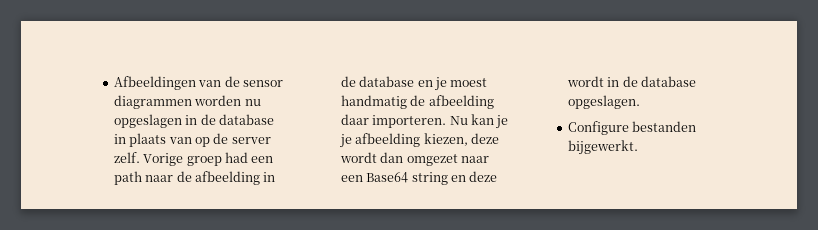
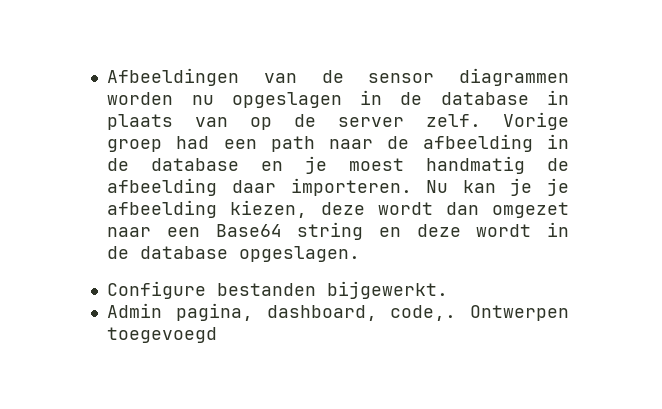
(638, 147) none -> [107,303,569,321] [107,327,218,343] // Admin pagina, dashboard, code,. Ontwerpen toegevoegd

